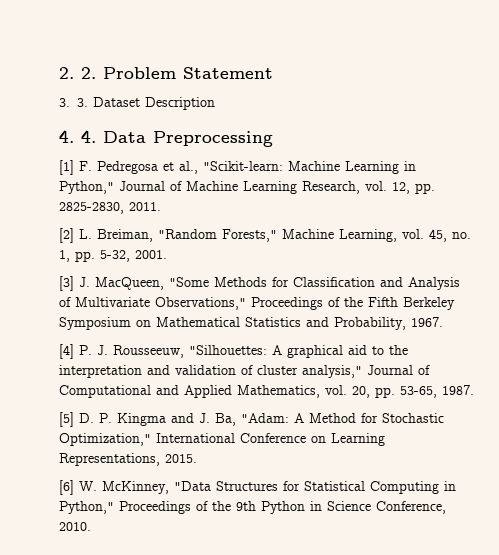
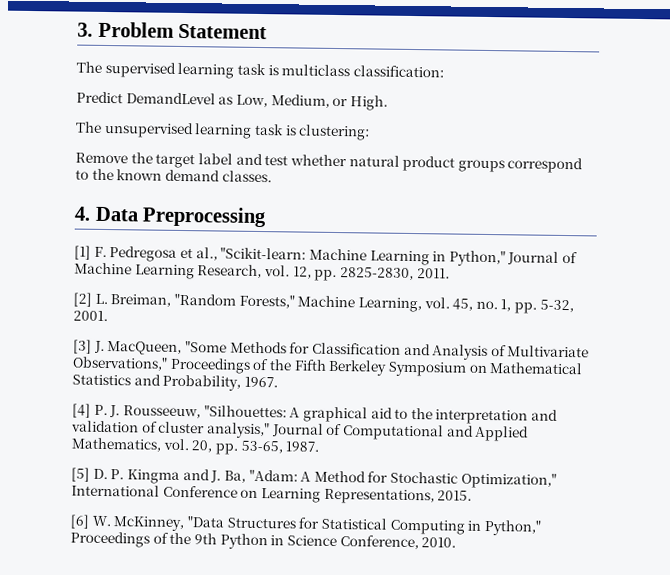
[59,67,96,79] 2. 2. -> [77,22,93,37] 3.
[59,97,215,110] [59,130,74,143] 3. 3. Dataset Description // 4. -> [76,61,444,79] [76,91,388,111] [76,121,371,141] [75,152,584,174] [75,168,272,183] The supervised learning task is multiclass classification: // Predict DemandLevel as Low, Medium, or High. // The unsupervised learning task is clustering: // Remove the target label and test whether natural product groups correspond to the known demand classes. //

